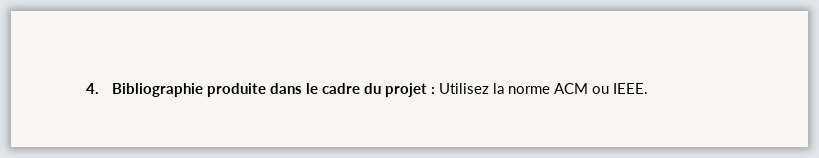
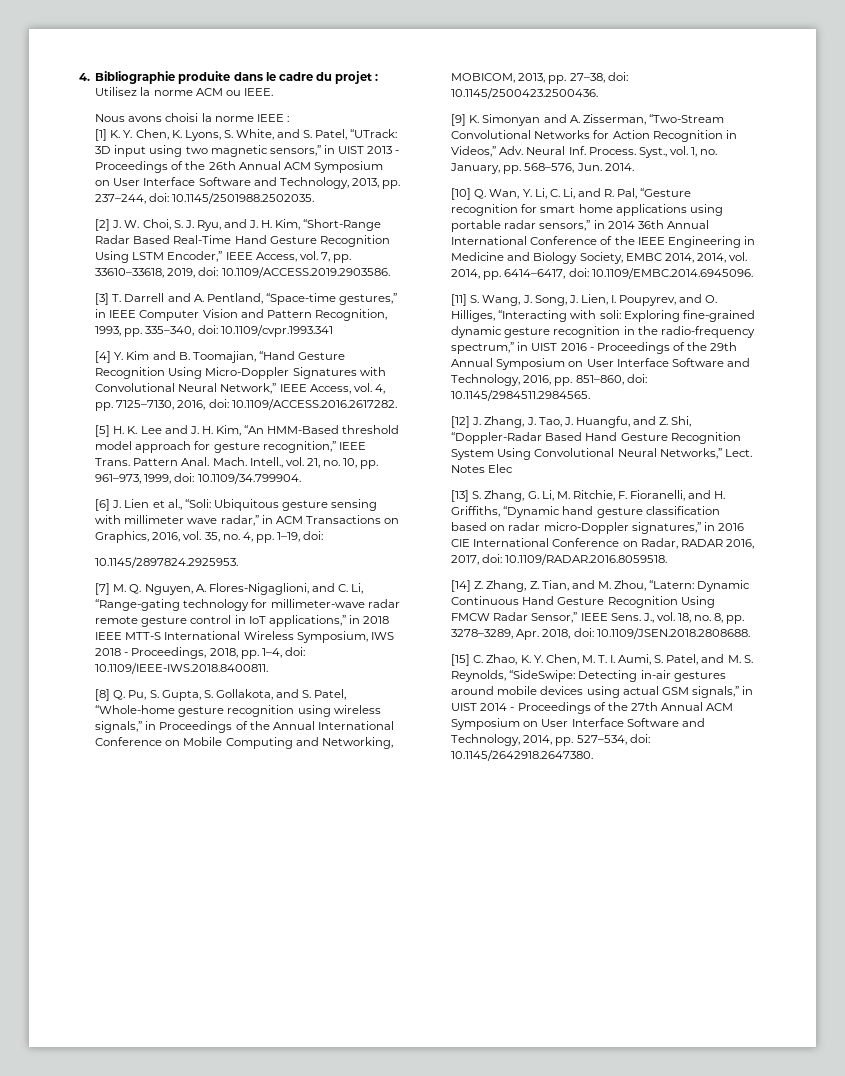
(649, 88) none -> [95,113,289,122] [95,129,398,141] [95,145,400,157] [95,161,383,173] [95,177,400,189] [95,193,315,204] [95,219,382,231] [95,235,390,247] [95,251,351,263] [95,267,390,278] [95,293,397,305] [95,309,387,321] [95,325,333,337] [95,351,345,363] [95,367,386,379] [95,383,385,394] [95,399,397,411] [95,425,400,437] [95,441,366,453] [95,457,379,469] [95,473,301,484] [95,499,378,511] [95,515,399,526] [95,531,324,543] [95,557,239,568] [95,583,364,595] [95,599,400,611] [95,615,389,627] [95,631,394,643] [95,647,305,659] [95,663,269,674] [95,689,347,701] [95,705,381,717] [95,721,394,733] [95,737,393,749] [451,72,628,84] [451,88,599,99] [451,114,724,126] [451,130,737,142] [451,146,718,158] [450,163,634,174] [451,188,692,200] [451,204,723,216] [451,220,709,232] [451,236,755,248] [451,252,747,264] [451,268,753,280] [451,294,718,306] [451,310,755,322] [451,326,755,338] [451,342,738,354] [451,358,750,370] [451,374,647,386] [451,390,591,401] [451,416,692,428] [451,432,741,444] [451,448,752,460] [451,464,514,473] [451,490,726,502] [451,506,720,518] [451,522,744,534] [451,538,754,549] [451,554,668,565] [451,580,751,592] [451,596,715,608] [451,612,745,624] [451,628,750,640] [451,654,753,666] [451,670,726,682] [451,686,753,698] [451,702,734,714] [451,718,705,730] [451,734,650,746] [451,750,594,761] // Nous avons choisi la norme IEEE : // [1] K. Y. Chen, K. Lyons, S. White, and S. Patel, “UTrack: 3D input using two magnetic sensors,” in UIST 2013 - Proceedings of the 26th Annual ACM Symposium on User Interface Software and Technology, 2013, pp. 237–244, doi: 10.1145/2501988.2502035. // [2] J. W. Choi, S. J. Ryu, and J. H. Kim, “Short-Range Radar Based Real-Time Hand Gesture Recognition Using LSTM Encoder,” IEEE Access, vol. 7, pp. 33610–33618, 2019, doi: 10.1109/ACCESS.2019.2903586. // [3] T. Darrell and A. Pentland, “Space-time gestures,” in IEEE Computer Vision and Pattern Recognition, 1993, pp. 335–340, doi: 10.1109/cvpr.1993.341 // [4] Y. Kim and B. Toomajian, “Hand Gesture Recognition Using Micro-Doppler Signatures with Convolutional Neural Network,” IEEE Access, vol. 4, pp. 7125–7130, 2016, doi: 10.1109/ACCESS.2016.2617282. // [5] H. K. Lee and J. H. Kim, “An HMM-Based threshold model approach for gesture recognition,” IEEE Trans. Pattern Anal. Mach. Intell., vol. 21, no. 10, pp. 961–973, 1999, doi: 10.1109/34.799904. // [6] J. Lien et al., “Soli: Ubiquitous gesture sensing with millimeter wave radar,” in ACM Transactions on Graphics, 2016, vol. 35, no. 4, pp. 1–19, doi: // 10.1145/2897824.2925953. // [7] M. Q. Nguyen, A. Flores-Nigaglioni, and C. Li, “Range-gating technology for millimeter-wave radar remote gesture control in IoT applications,” in 2018 IEEE MTT-S International Wireless Symposium, IWS 2018 - Proceedings, 2018, pp. 1–4, doi: 10.1109/IEEE-IWS.2018.8400811. // [8] Q. Pu, S. Gupta, S. Gollakota, and S. Patel, “Whole-home gesture recognition using wireless signals,” in Proceedings of the Annual International Conference on Mobile Computing and Networking, MOBICOM, 2013, pp. 27–38, doi: 10.1145/2500423.2500436. // [9] K. Simonyan and A. Zisserman, “Two-Stream Convolutional Networks for Action Recognition in Videos,” Adv. Neural Inf. Process. Syst., vol. 1, no. January, pp. 568–576, Jun. 2014. // [10] Q. Wan, Y. Li, C. Li, and R. Pal, “Gesture recognition for smart home applications using portable radar sensors,” in 2014 36th Annual International Conference of the IEEE Engineering in Medicine and Biology Society, EMBC 2014, 2014, vol. 2014, pp. 6414–6417, doi: 10.1109/EMBC.2014.6945096. // [11] S. Wang, J. Song, J. Lien, I. Poupyrev, and O. Hilliges, “Interacting with soli: Exploring fine-grained dynamic gesture recognition in the radio-frequency spectrum,” in UIST 2016 - Proceedings of the 29th Annual Symposium on User Interface Software and Technology, 2016, pp. 851–860, doi: 10.1145/2984511.2984565. // [12] J. Zhang, J. Tao, J. Huangfu, and Z. Shi, “Doppler-Radar Based Hand Gesture Recognition System Using Convolutional Neural Networks,” Lect. Notes Elec // [13] S. Zhang, G. Li, M. Ritchie, F. Fioranelli, and H. Griffiths, “Dynamic hand gesture classification based on radar micro-Doppler signatures,” in 2016 CIE International Conference on Radar, RADAR 2016, 2017, doi: 10.1109/RADAR.2016.8059518. // [14] Z. Zhang, Z. Tian, and M. Zhou, “Latern: Dynamic Continuous Hand Gesture Recognition Using FMCW Radar Sensor,” IEEE Sens. J., vol. 18, no. 8, pp. 3278–3289, Apr. 2018, doi: 10.1109/JSEN.2018.2808688. // [15] C. Zhao, K. Y. Chen, M. T. I. Aumi, S. Patel, and M. S. Reynolds, “SideSwipe: Detecting in-air gestures around mobile devices using actual GSM signals,” in UIST 2014 - Proceedings of the 27th Annual ACM Symposium on User Interface Software and Technology, 2014, pp. 527–534, doi: 10.1145/2642918.2647380.

